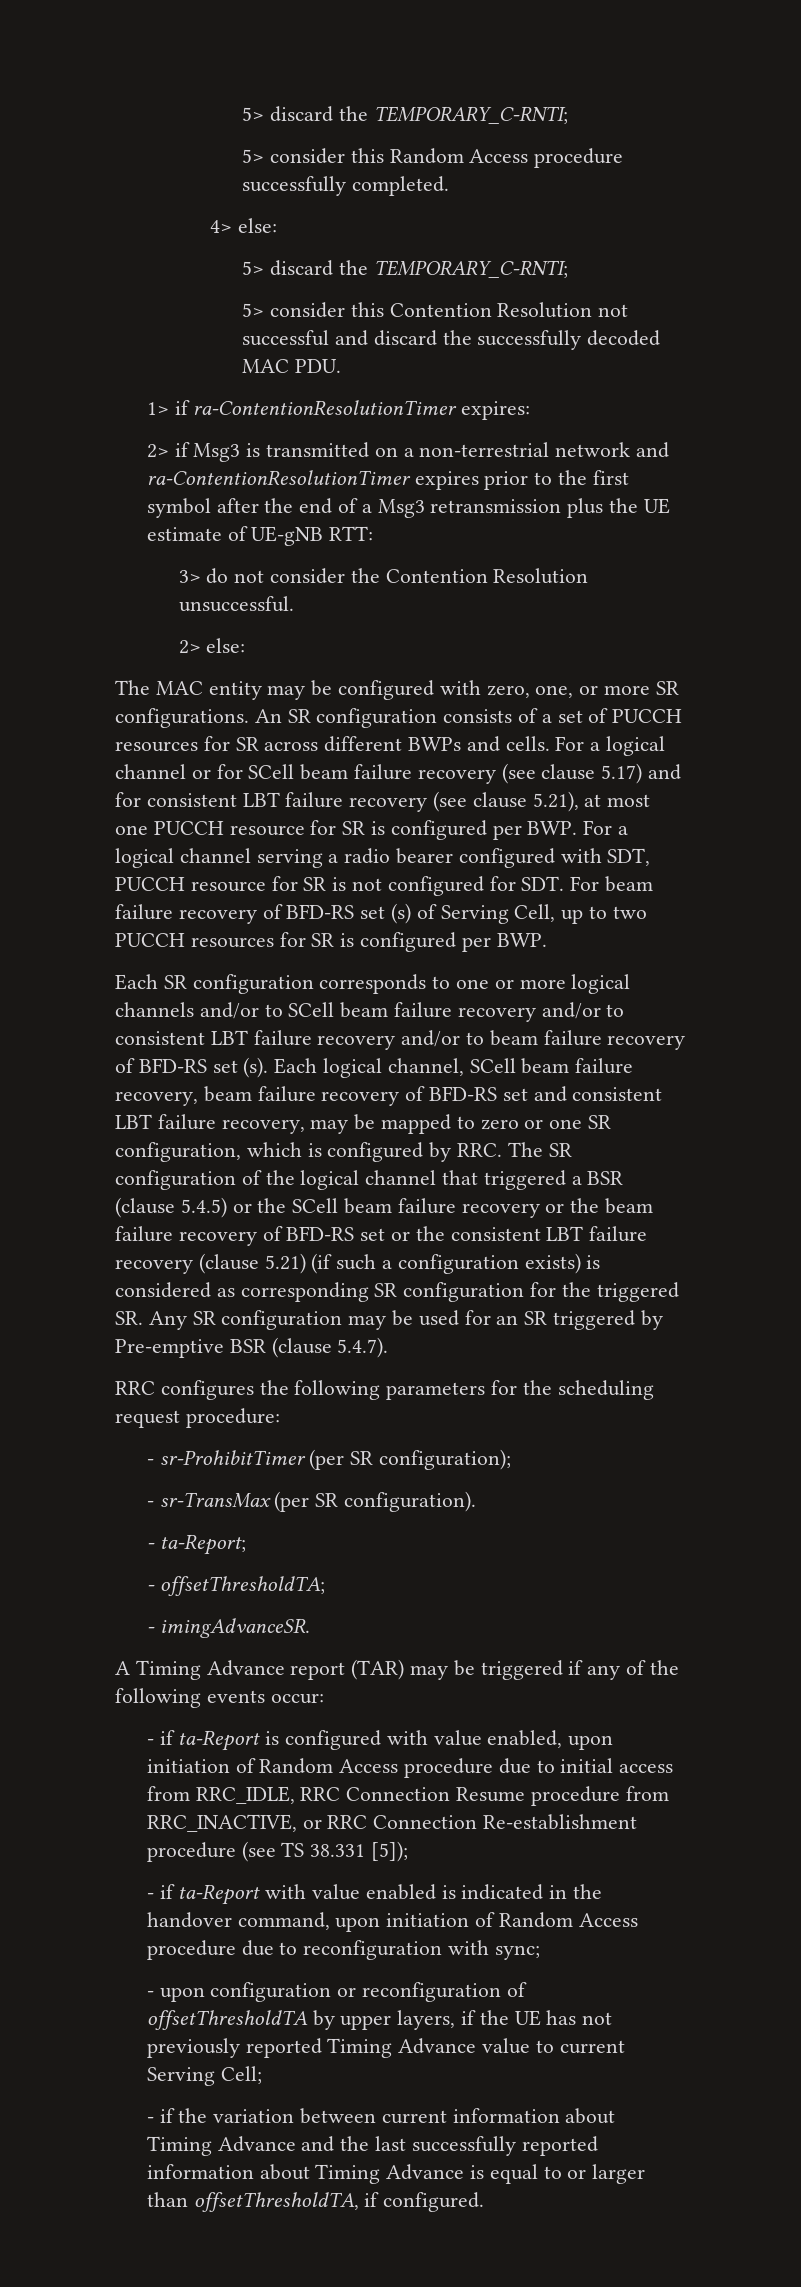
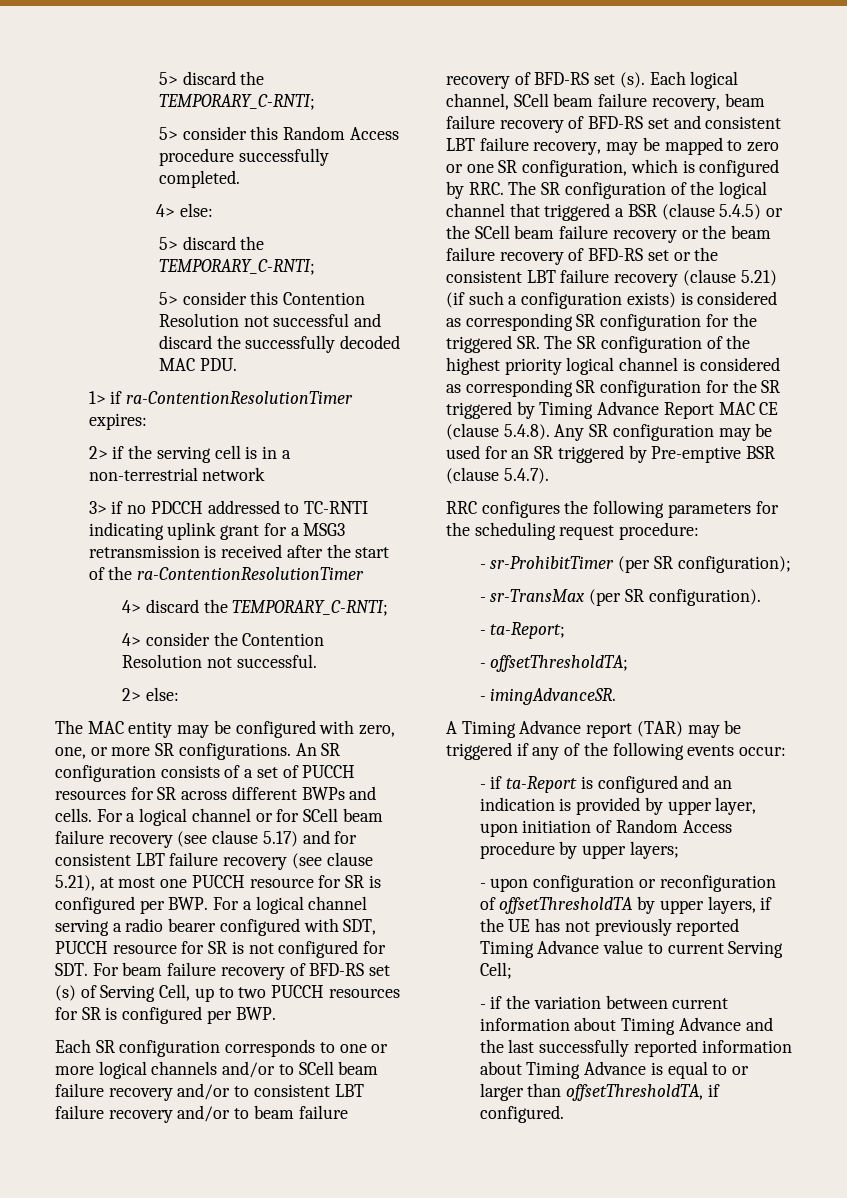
[193,442,670,462] [146,470,629,490] [146,498,670,518] [146,526,374,546] [178,568,265,584] Msg3 is transmitted on a non-terrestrial network and ra-ContentionResolutionTimer expires prior to the first symbol after the end of a Msg3 retransmission plus the UE estimate of UE-gNB RTT: // 3> do not -> [128,445,291,463] [88,467,266,481] [88,500,368,514] [88,522,346,540] [88,544,390,558] [88,566,365,580] [122,599,389,616] [122,633,142,646] the serving cell is in a non-terrestrial network // 3> if no PDCCH addressed to TC-RNTI indicating uplink grant for a MSG3 retransmission is received after the start of the ra-ContentionResolutionTimer // 4> discard the TEMPORARY_C-RNTI; // 4>
[178,596,294,612] unsuccessful. -> [207,654,317,668] not successful.
(143, 1318) none -> [544,335,751,353] [446,357,780,375] [446,379,781,397] [446,401,779,419] [446,423,550,440] The SR configuration of the highest priority logical channel is considered as corresponding SR configuration for the SR triggered by Timing Advance Report MAC CE (clause 5.4.8).
[386,1730,614,1750] [146,1758,674,1778] [146,1786,669,1806] [146,1814,638,1832] [146,1841,409,1862] [146,1884,603,1905] [146,1912,638,1932] [146,1940,540,1960] with value enabled, upon initiation of Random Access procedure due to initial access from RRC_IDLE, RRC Connection Resume procedure from RRC_INACTIVE, or RRC Connection Re-establishment procedure (see TS 38.331 [5]); // - if ta-Report with value enabled is indicated in the handover command, upon initiation of Random Access procedure due to reconfiguration with sync; -> [682,775,732,789] [479,797,757,815] [479,819,732,837] [479,841,679,859] and an indication is provided by upper layer, upon initiation of Random Access procedure by upper layers;

